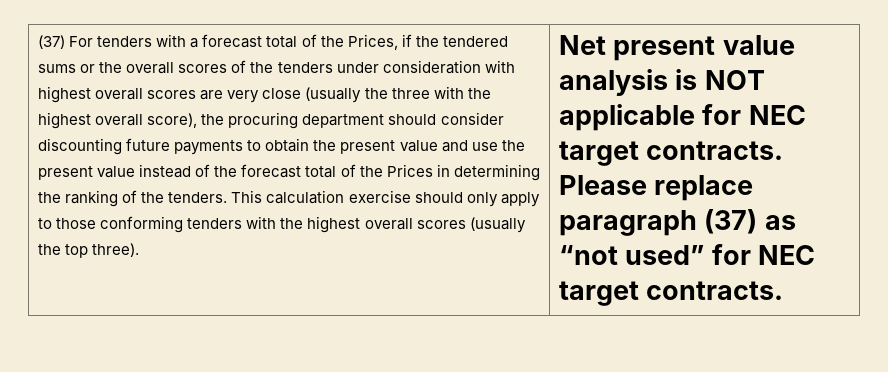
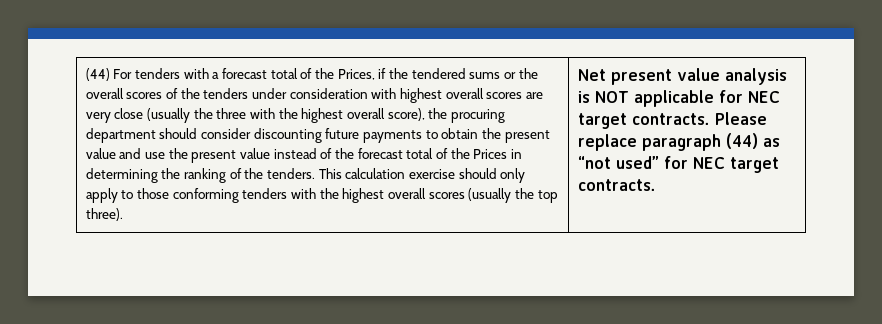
[38,35,66,49] (37) -> [85,68,110,81] (44)
[704,209,758,234] (37) -> [725,133,758,149] (44)

